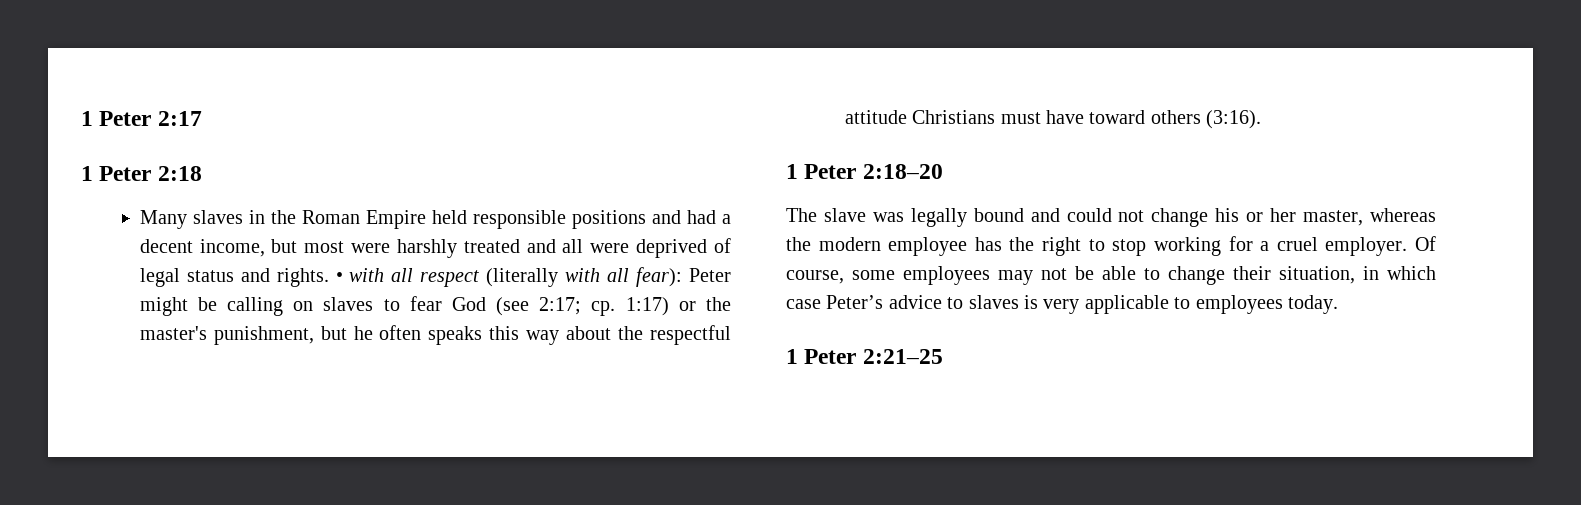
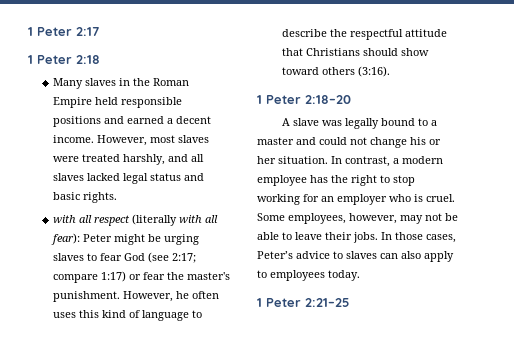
[686,210,716,224] had -> [126,116,164,124] earned
[199,238,732,258] income, but most were harshly treated and all were deprived of -> [52,135,209,146] [52,154,204,165] [52,173,120,181] income. However, most slaves were treated harshly, and all slaves lacked
(270, 275) none -> [52,192,80,200] basic
[335,272,343,282] • -> (117, 197) //
[227,297,314,316] calling on -> [163,234,199,245] urging
[591,301,616,316] cp. -> [52,274,98,283] compare
(696, 306) none -> [142,272,165,280] fear
[213,325,731,345] [844,110,1084,124] punishment, but he often speaks this way about the respectful attitude Christians must have -> [52,291,219,302] [52,310,202,321] [281,29,447,40] [281,48,429,56] punishment. However, he often uses this kind of language to describe the respectful attitude that Christians should show
[786,208,817,222] The -> [281,118,290,126] A
(1024, 215) none -> [417,118,437,126] [257,137,294,145] to a master
[1303,208,1436,226] [786,237,811,251] master, whereas the -> [278,156,399,167] situation. In contrast, a
[1260,236,1436,256] [786,266,990,285] a cruel employer. Of course, some employees -> [321,194,455,205] [257,213,397,224] an employer who is cruel. Some employees, however,
[1168,266,1436,285] [786,299,821,309] change their situation, in which case -> [295,232,456,243] leave their jobs. In those cases,
[1024,295,1169,314] is very applicable -> [380,251,454,262] can also apply

